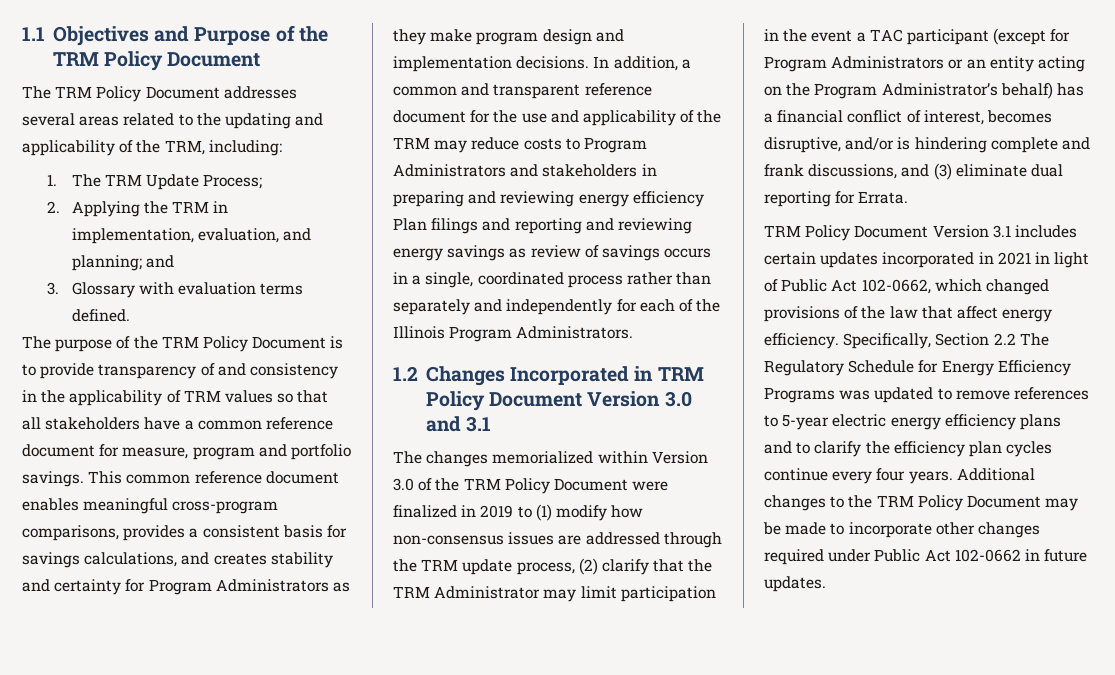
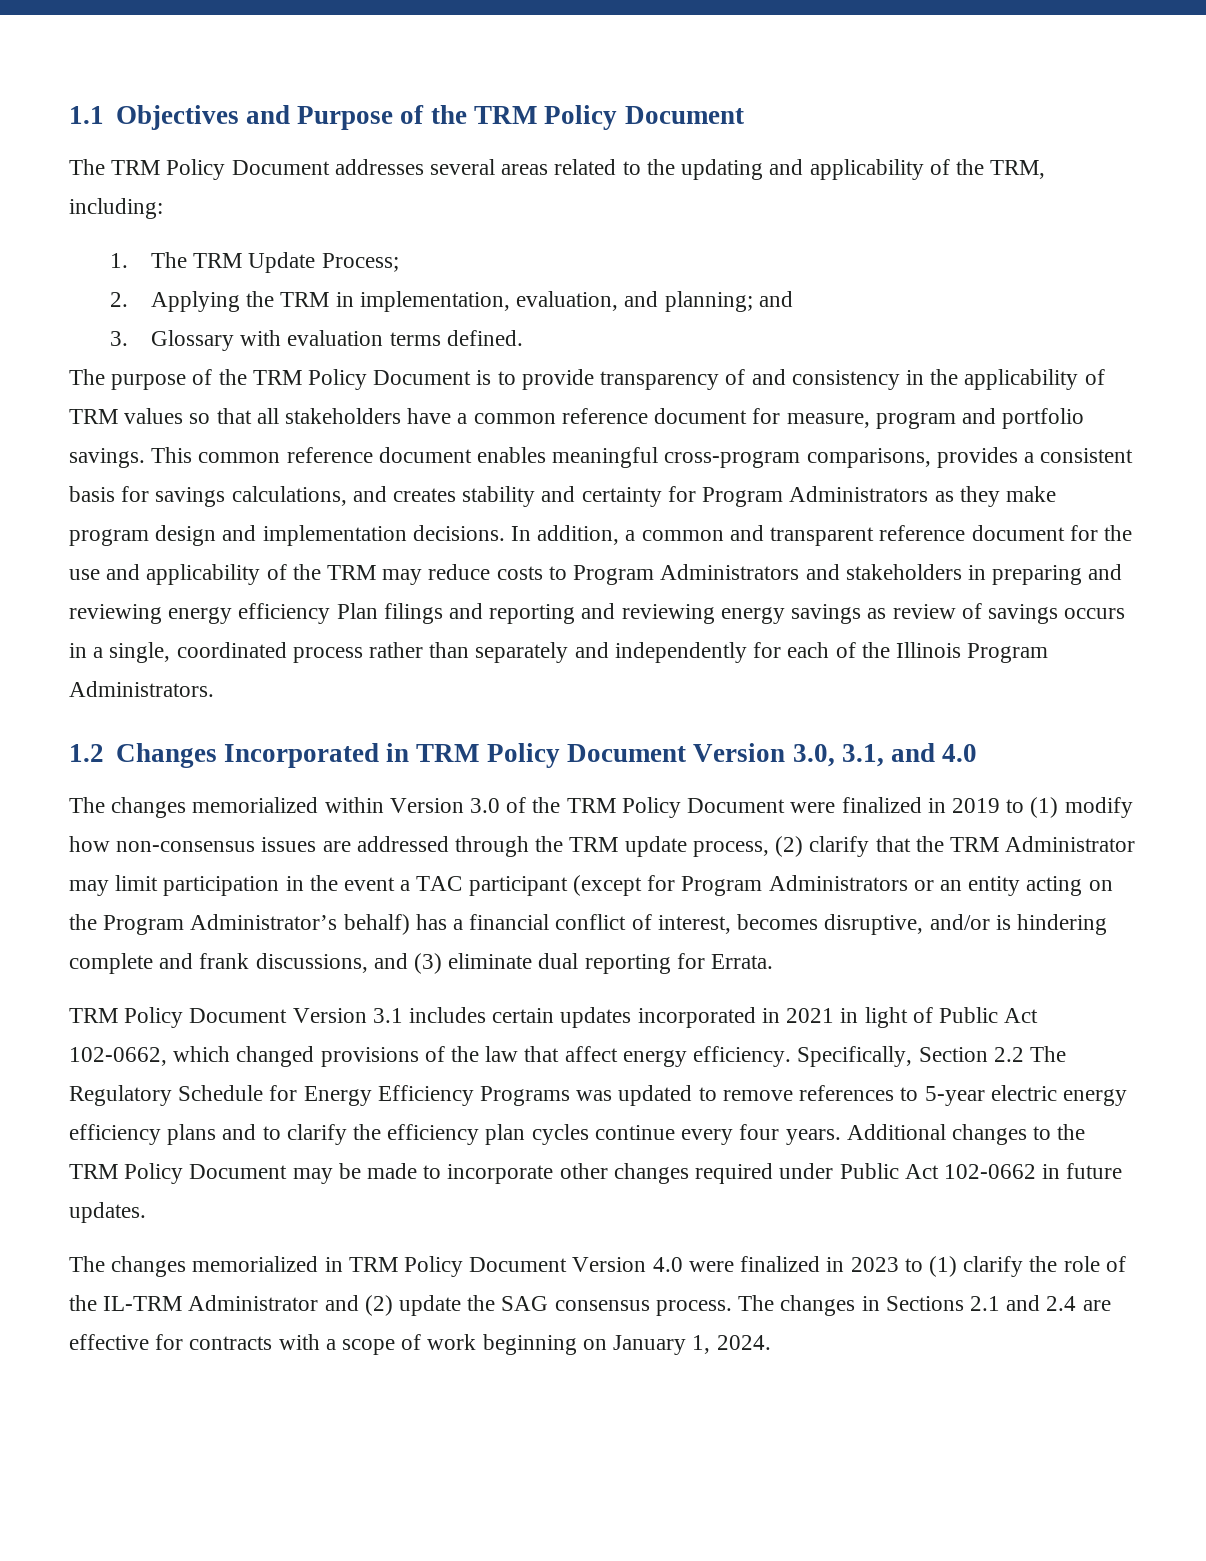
[664,391,692,407] [425,416,492,432] 3.0 and 3.1 -> [792,743,978,767] 3.0, 3.1, and 4.0
(826, 584) none -> [69,1256,1126,1277] [69,1295,1111,1316] [69,1334,771,1355] // The changes memorialized in TRM Policy Document Version 4.0 were finalized in 2023 to (1) clarify the role of the IL-TRM Administrator and (2) update the SAG consensus process. The changes in Sections 2.1 and 2.4 are effective for contracts with a scope of work beginning on January 1, 2024.

